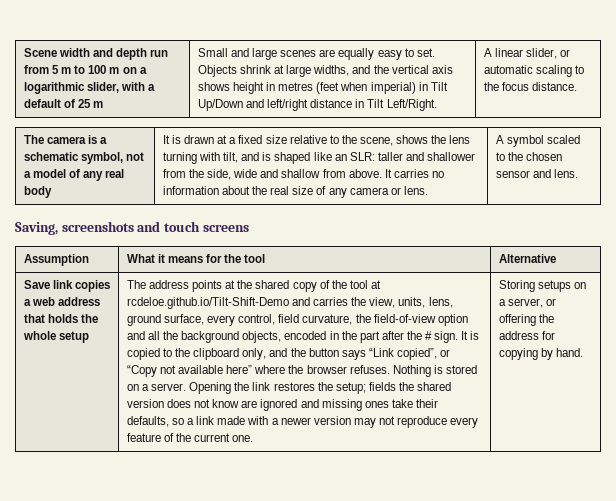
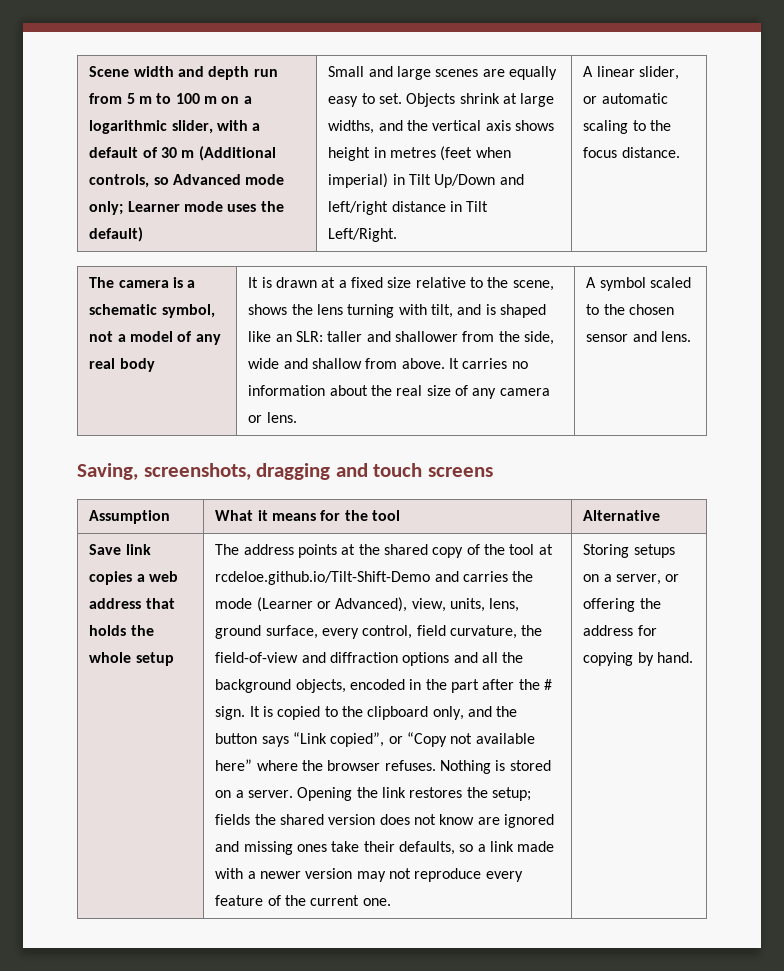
[78,99,104,108] 25 m -> [161,146,276,161] [89,174,285,188] [89,201,284,215] [89,227,144,242] 30 m (Additional controls, so Advanced mode only; Learner mode uses the default)
[61,221,134,232] screenshots -> [143,463,331,480] screenshots, dragging
(367, 301) none -> [215,597,408,612] mode (Learner or Advanced),
[437,314,468,326] option -> [301,652,450,666] and diffraction options

